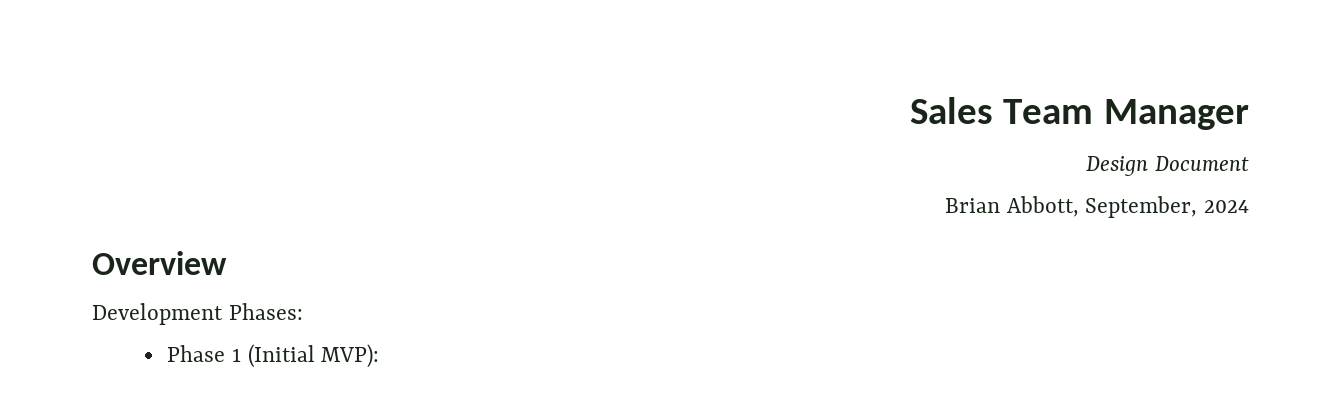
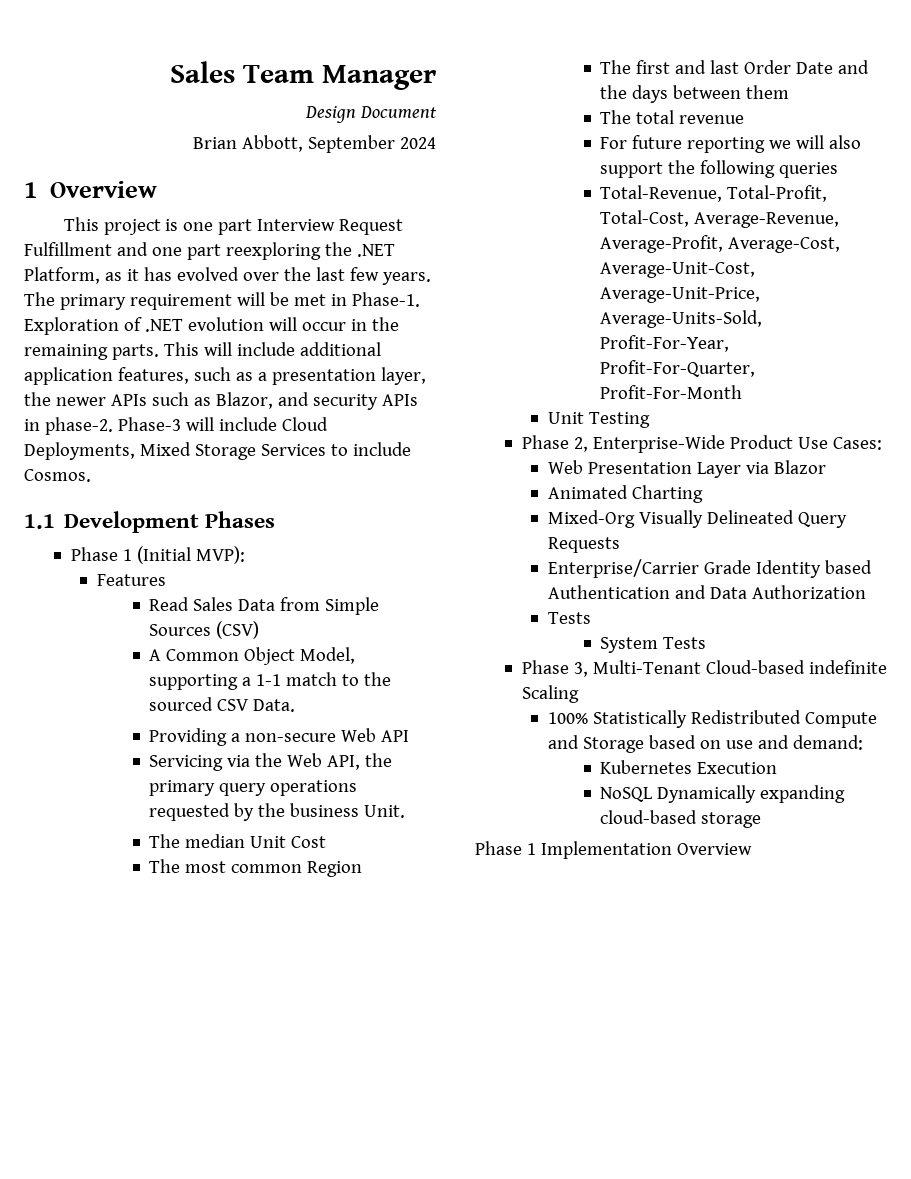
[1085,196,1198,218] September, -> [308,135,396,153] September
(1249, 206) none -> [24,182,37,198] 1
[92,303,303,325] [167,344,380,368] Development Phases: // Phase 1 (Initial MVP): -> [63,217,404,235] [24,242,395,260] [24,267,431,285] [24,292,420,310] [24,317,399,335] [24,342,381,360] [24,367,426,385] [24,392,418,410] [24,417,328,435] [24,442,411,460] [24,469,91,482] [24,511,276,533] [70,546,245,564] [96,574,166,586] [149,597,380,615] [149,621,260,639] [149,647,356,665] [149,672,392,690] [149,697,296,712] [149,728,410,746] [149,753,393,771] [149,780,358,796] [149,803,406,821] [149,834,327,848] [149,859,363,877] [600,60,870,74] [600,85,790,103] [600,110,745,124] [600,135,862,153] [600,160,839,178] [600,185,828,202] [600,210,840,228] [600,235,841,253] [600,262,756,278] [600,287,761,303] [600,310,763,328] [600,335,730,352] [600,360,756,377] [600,385,743,399] [547,412,650,428] [521,435,882,453] [547,460,826,478] [547,485,703,503] [547,510,847,528] [547,537,620,553] [547,559,872,578] [547,585,866,599] [547,612,591,624] [600,637,707,653] [521,660,887,677] [521,685,579,703] [547,710,877,728] [547,735,863,753] [600,760,778,774] [600,785,846,803] [600,810,762,828] [475,841,752,859] This project is one part Interview Request Fulfillment and one part reexploring the .NET Platform, as it has evolved over the last few years. The primary requirement will be met in Phase-1. Exploration of .NET evolution will occur in the remaining parts. This will include additional application features, such as a presentation layer, the newer APIs such as Blazor, and security APIs in phase-2. Phase-3 will include Cloud Deployments, Mixed Storage Services to include Cosmos. // 1.1 Development Phases // Phase 1 (Initial MVP): // Features // Read Sales Data from Simple Sources (CSV) // A Common Object Model, supporting a 1-1 match to the sourced CSV Data. // Providing a non-secure Web API // Servicing via the Web API, the primary query operations requested by the business Unit. // The median Unit Cost // The most common Region // The first and last Order Date and the days between them // The total revenue // For future reporting we will also support the following queries // Total-Revenue, Total-Profit, Total-Cost, Average-Revenue, Average-Profit, Average-Cost, Average-Unit-Cost, Average-Unit-Price, Average-Units-Sold, Profit-For-Year, Profit-For-Quarter, Profit-For-Month // Unit Testing // Phase 2, Enterprise-Wide Product Use Cases: // Web Presentation Layer via Blazor // Animated Charting // Mixed-Org Visually Delineated Query Requests // Enterprise/Carrier Grade Identity based Authentication and Data Authorization // Tests // System Tests // Phase 3, Multi-Tenant Cloud-based indefinite Scaling // 100% Statistically Redistributed Compute and Storage based on use and demand: // Kubernetes Execution // NoSQL Dynamically expanding cloud-based storage // Phase 1 Implementation Overview

